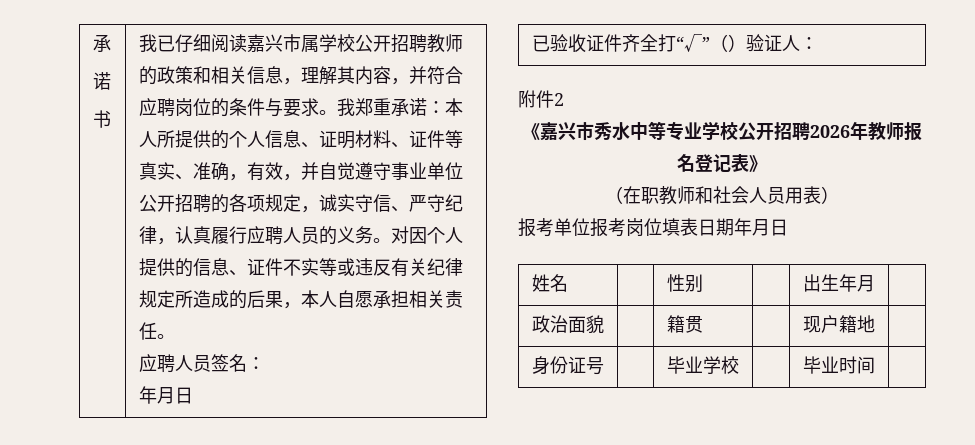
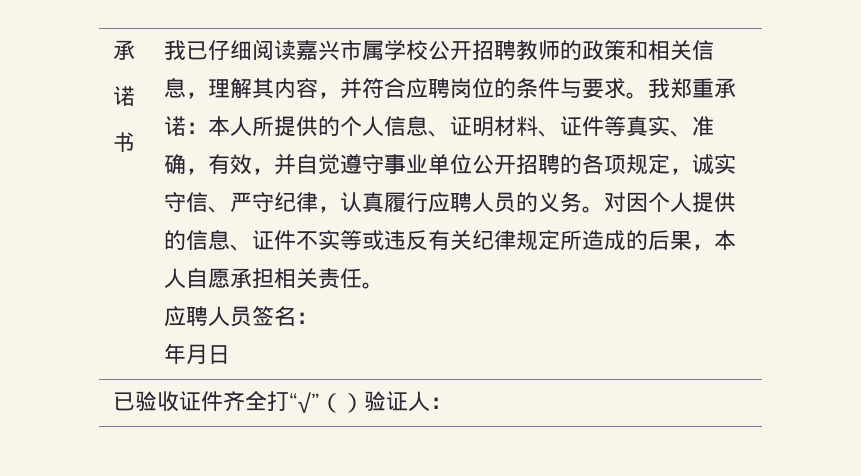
[518,90,564,108] [522,121,922,141] [677,154,767,173] [605,186,839,205] [518,218,788,237] [531,274,568,292] [666,274,703,293] [802,274,875,292] [531,315,604,333] [666,315,703,333] [802,315,875,333] [531,356,604,375] [666,356,739,374] [802,356,875,374] // 附件2 // 《嘉兴市秀水中等专业学校公开招聘2026年教师报名登记表》 // （在职教师和社会人员用表） // 报考单位报考岗位填表日期年月日 // 姓名 | | 性别 | | 出生年月 | // 政治面貌 | | 籍贯 | | 现户籍地 | // 身份证号 | | 毕业学校 | | 毕业时间 | -> (453, 403) none

